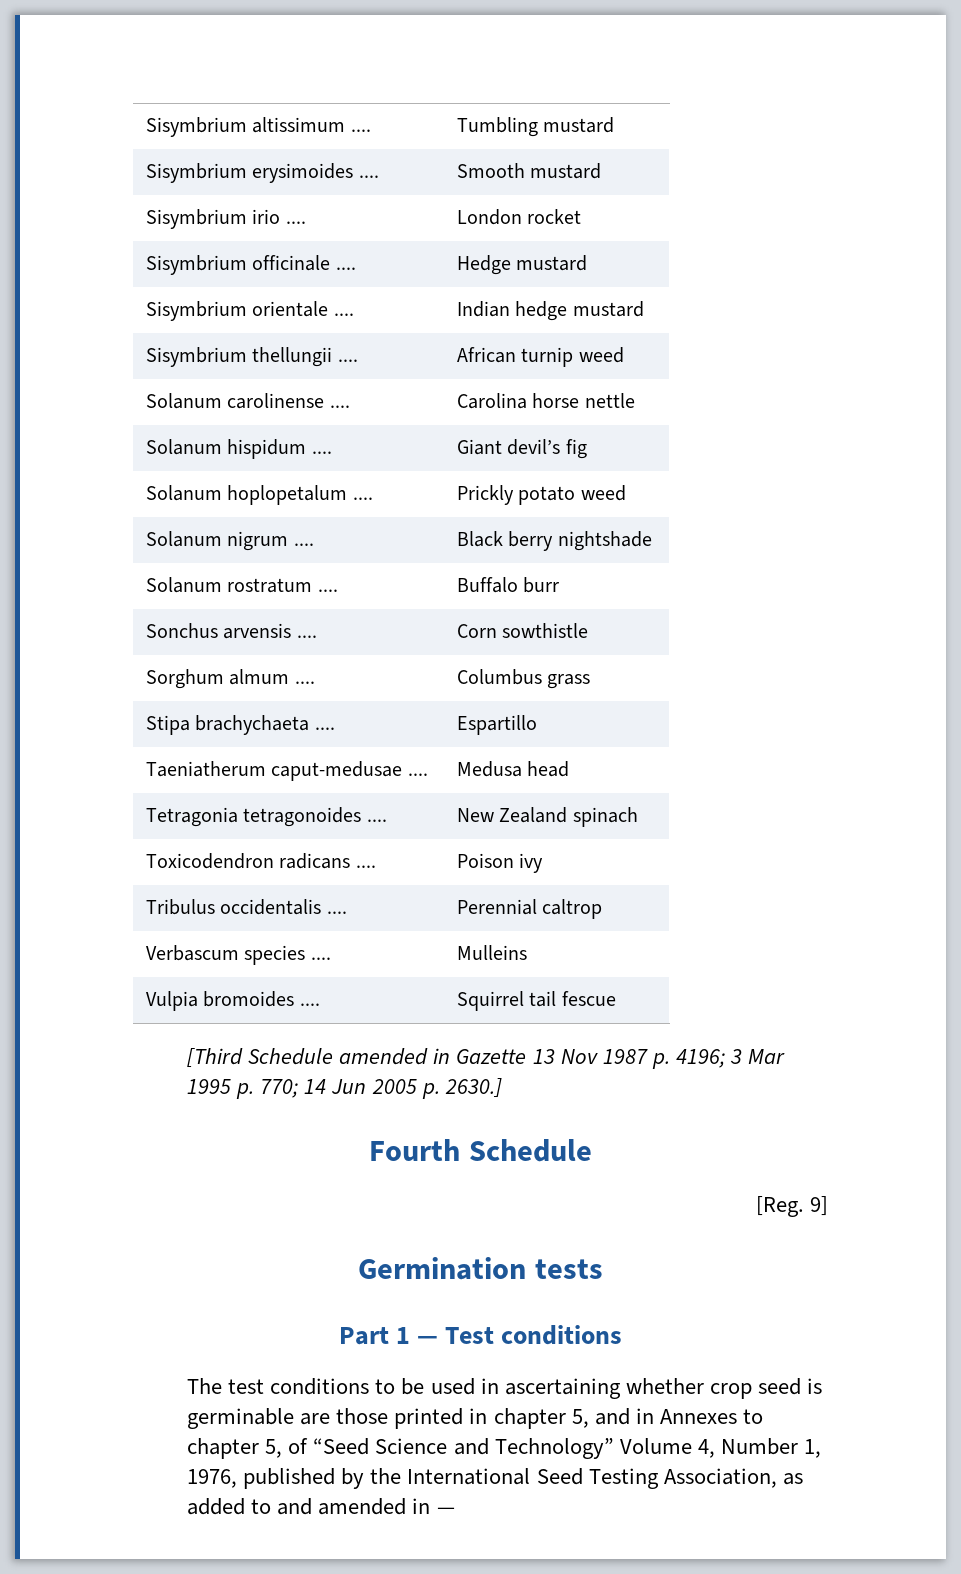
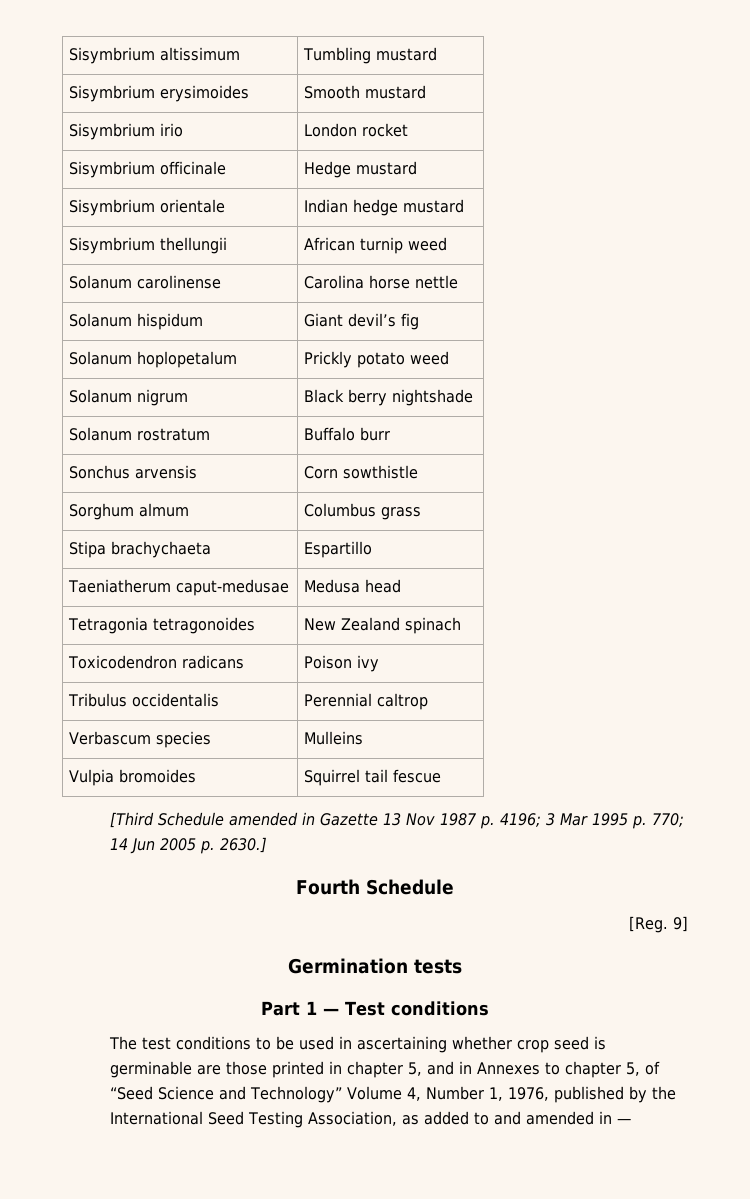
[350,129,371,132] .... -> (241, 54) none
[358,175,379,178] .... -> (250, 93) none
[285,221,306,224] .... -> (184, 130) none
[335,267,356,270] .... -> (227, 168) none
[333,313,354,316] .... -> (226, 206) none
[337,359,358,362] .... -> (228, 245) none
[329,405,350,408] .... -> (222, 282) none
[311,451,332,454] .... -> (204, 321) none
[352,497,373,500] .... -> (238, 359) none
[293,543,314,546] .... -> (189, 397) none
[317,589,338,592] .... -> (211, 434) none
[296,635,317,638] .... -> (198, 472) none
[294,681,315,684] .... -> (190, 510) none
[314,727,335,730] .... -> (212, 549) none
[407,773,428,776] .... -> (290, 587) none
[366,819,387,822] .... -> (256, 625) none
[355,865,376,868] .... -> (245, 662) none
[326,911,347,914] .... -> (220, 700) none
[310,957,331,960] .... -> (212, 739) none
[299,1003,320,1006] .... -> (197, 776) none

